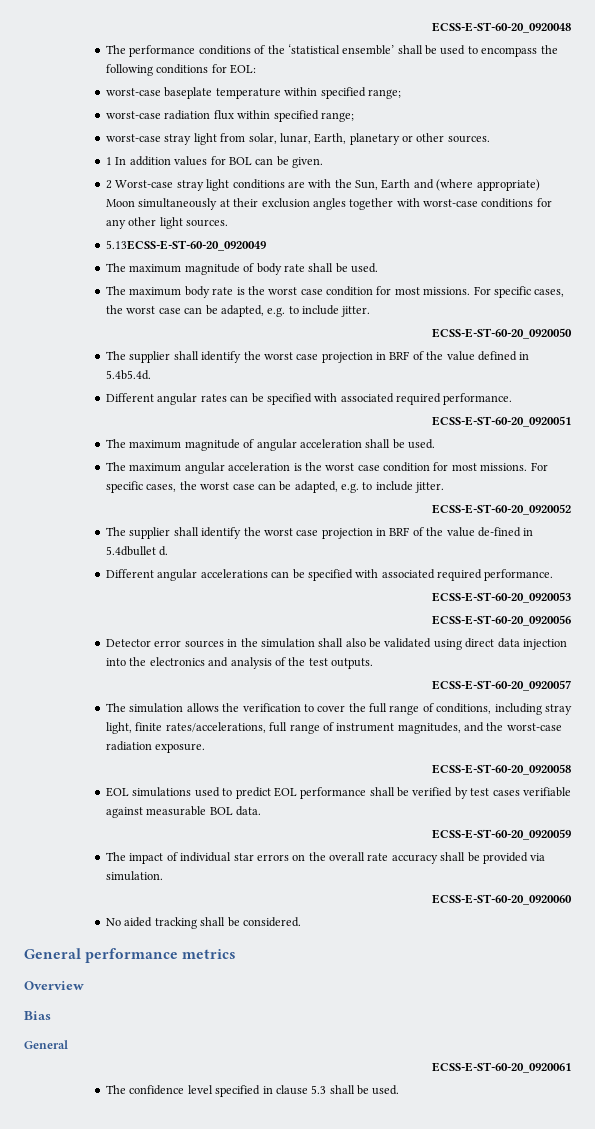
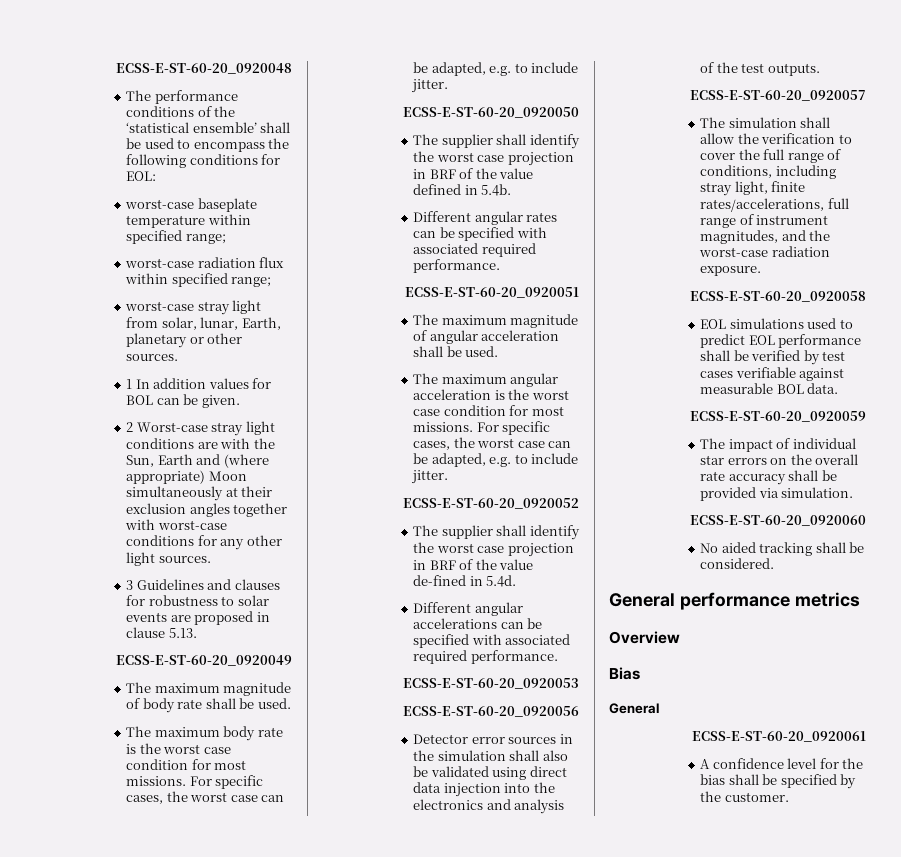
[106,240,267,251] 5.13ECSS-E-ST-60-20_0920049 -> [126,579,280,590] [126,595,269,606] [126,611,270,625] [126,627,197,638] [116,655,292,666] 3 Guidelines and clauses for robustness to solar events are proposed in clause 5.13. // ECSS-E-ST-60-20_0920049
[106,370,152,380] 5.4b5.4d. -> [481,184,512,196] 5.4b.
[106,546,169,556] 5.4dbullet d. -> [486,575,517,587] 5.4d.
[186,703,219,712] allows -> [800,117,831,128] [700,133,735,144] shall allow
[106,1085,127,1094] The -> [700,759,711,769] A
[215,1085,400,1097] specified in clause 5.3 shall be used. -> [819,758,864,769] [700,774,857,789] [700,791,789,802] for the bias shall be specified by the customer.

